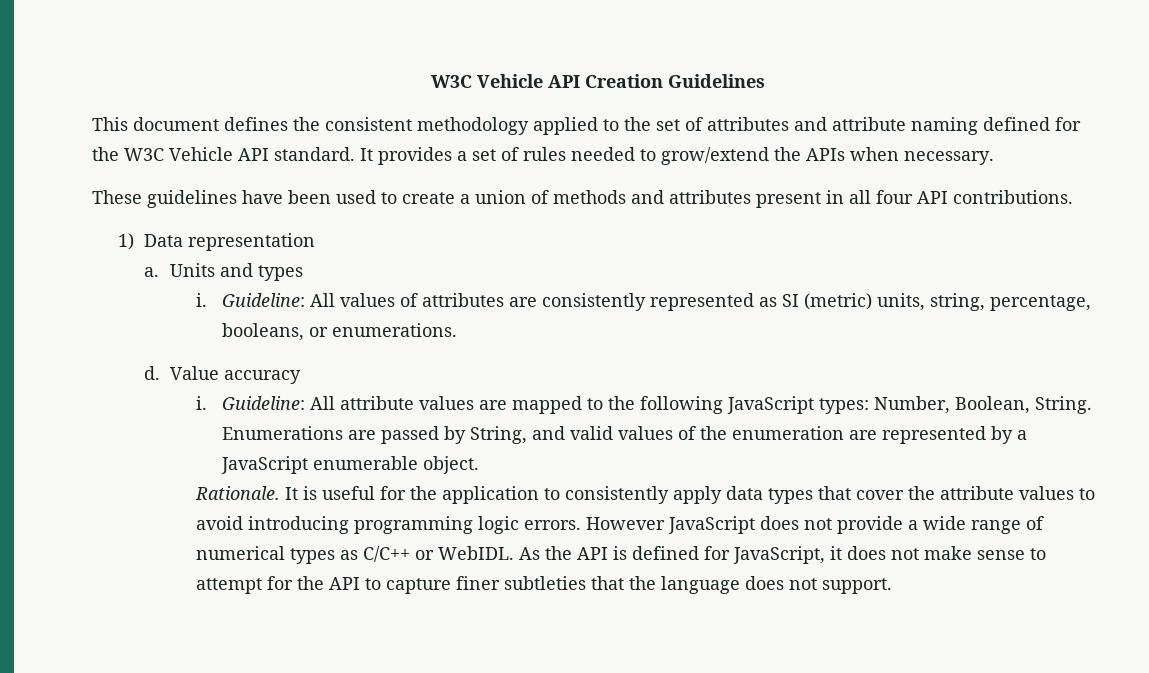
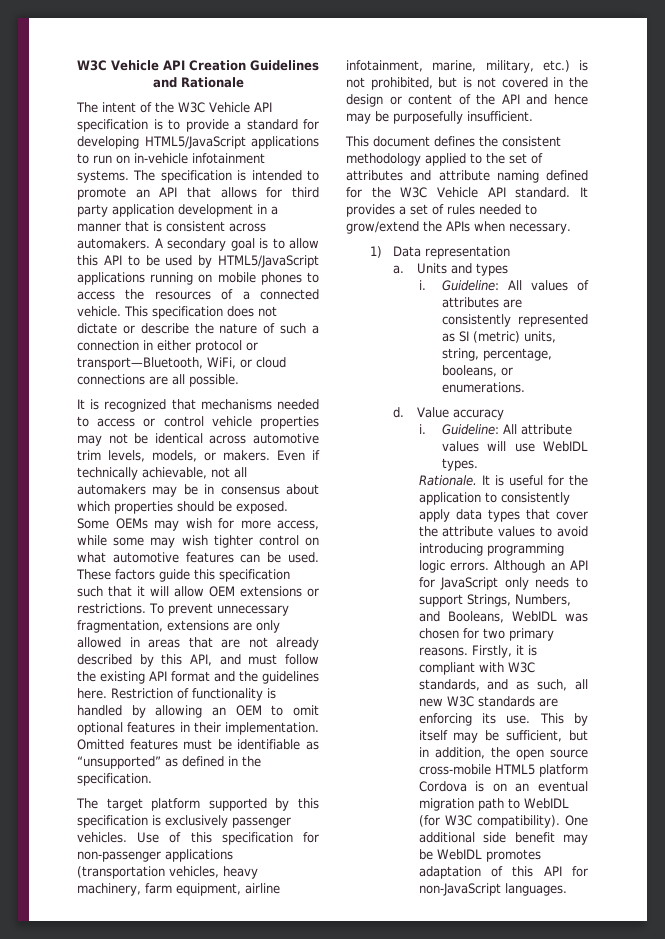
(765, 81) none -> [152,77,244,88] [76,102,272,113] [77,119,319,132] [77,136,319,149] [77,153,265,164] [77,170,319,183] [77,187,319,200] [77,204,278,217] [77,221,266,232] [77,238,319,251] [77,255,319,268] [77,272,319,285] [77,289,319,300] [77,306,277,319] [77,323,319,334] [77,340,258,353] [77,357,286,370] [77,374,239,387] [77,399,319,412] [77,416,319,429] [77,433,319,446] [77,450,320,462] [77,467,247,480] [77,484,319,497] [77,501,288,514] [77,518,319,531] [77,535,319,548] [77,552,319,563] [76,569,290,582] [77,586,319,597] [77,603,289,616] [77,620,280,633] [77,637,319,650] [77,654,319,667] [77,671,319,684] [77,688,276,701] [77,705,319,718] [77,722,319,735] [77,739,319,750] [77,756,261,769] [77,773,152,786] [76,798,319,811] [77,815,291,828] [77,832,319,845] [77,849,233,862] [77,866,258,879] [77,883,280,896] [346,60,588,73] [346,77,588,90] [346,94,588,107] [346,111,533,124] and Rationale // The intent of the W3C Vehicle API specification is to provide a standard for developing HTML5/JavaScript applications to run on in-vehicle infotainment systems. The specification is intended to promote an API that allows for third party application development in a manner that is consistent across automakers. A secondary goal is to allow this API to be used by HTML5/JavaScript applications running on mobile phones to access the resources of a connected vehicle. This specification does not dictate or describe the nature of such a connection in either protocol or transport—Bluetooth, WiFi, or cloud connections are all possible. // It is recognized that mechanisms needed to access or control vehicle properties may not be identical across automotive trim levels, models, or makers. Even if technically achievable, not all automakers may be in consensus about which properties should be exposed. Some OEMs may wish for more access, while some may wish tighter control on what automotive features can be used. These factors guide this specification such that it will allow OEM extensions or restrictions. To prevent unnecessary fragmentation, extensions are only allowed in areas that are not already described by this API, and must follow the existing API format and the guidelines here. Restriction of functionality is handled by allowing an OEM to omit optional features in their implementation. Omitted features must be identifiable as “unsupported” as defined in the specification. // The target platform supported by this specification is exclusively passenger vehicles. Use of this specification for non-passenger applications (transportation vehicles, heavy machinery, farm equipment, airline infotainment, marine, military, etc.) is not prohibited, but is not covered in the design or content of the API and hence may be purposefully insufficient.
[92,190,1073,208] // These guidelines have been used to create a union of methods and attributes present in all four API contributions. -> (571, 228) none
[479,396,1093,414] [222,426,1028,444] [221,456,480,474] are mapped to the following JavaScript types: Number, Boolean, String. Enumerations are passed by String, and valid values of the enumeration are represented by a JavaScript enumerable object. -> [487,441,588,452] [442,458,479,471] will use WebIDL types.
[586,516,1045,534] [196,546,1047,564] [196,576,893,594] However JavaScript does not provide a wide range of numerical types as C/C++ or WebIDL. As the API is defined for JavaScript, it does not make sense to attempt for the API to capture finer subtleties that the language does not support. -> [494,560,588,573] [418,577,588,590] [418,594,571,607] [418,611,588,623] [418,628,554,641] [418,645,537,658] [418,662,535,675] [418,679,588,691] [418,696,558,707] [418,713,588,726] [418,730,588,743] [418,747,588,760] [418,764,588,777] [418,781,588,792] [418,798,569,811] [418,815,588,828] [418,832,588,845] [418,849,541,862] [418,866,588,879] [418,883,567,896] Although an API for JavaScript only needs to support Strings, Numbers, and Booleans, WebIDL was chosen for two primary reasons. Firstly, it is compliant with W3C standards, and as such, all new W3C standards are enforcing its use. This by itself may be sufficient, but in addition, the open source cross-mobile HTML5 platform Cordova is on an eventual migration path to WebIDL (for W3C compatibility). One additional side benefit may be WebIDL promotes adaptation of this API for non-JavaScript languages.

